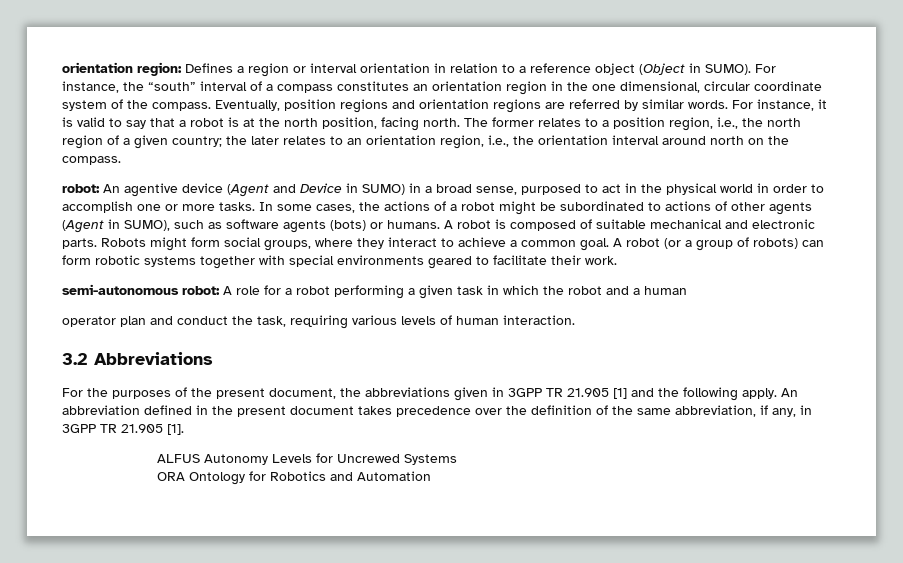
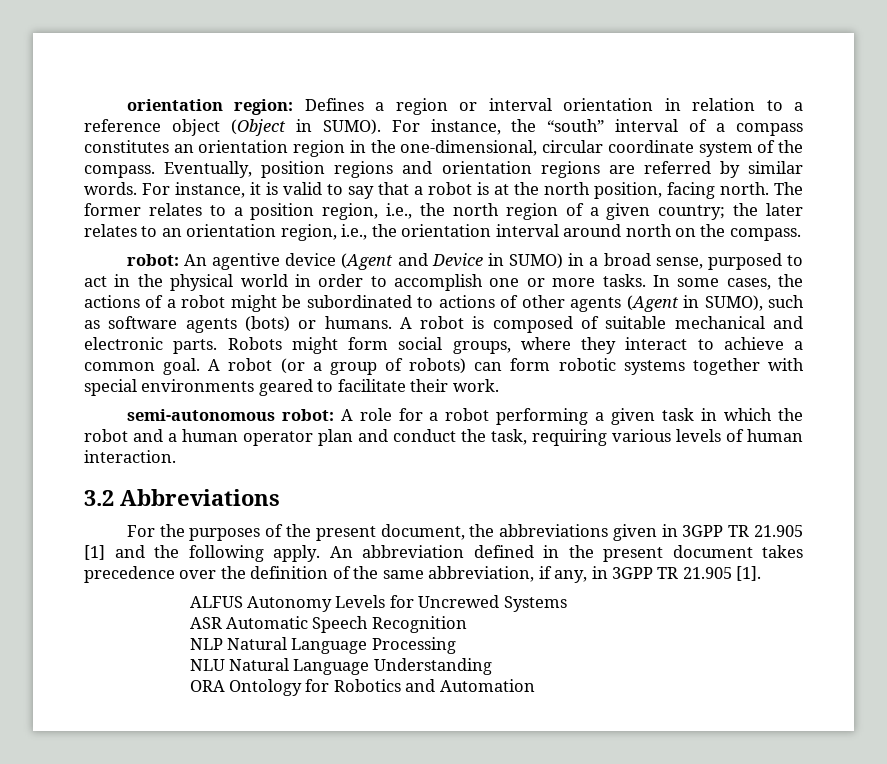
[592,81,700,93] one dimensional, -> [400,140,538,156] one-dimensional,
(687, 290) // -> (238, 435) none
(457, 459) none -> [189,616,467,633] [189,637,456,654] [189,658,492,675] // ASR Automatic Speech Recognition // NLP Natural Language Processing // NLU Natural Language Understanding

